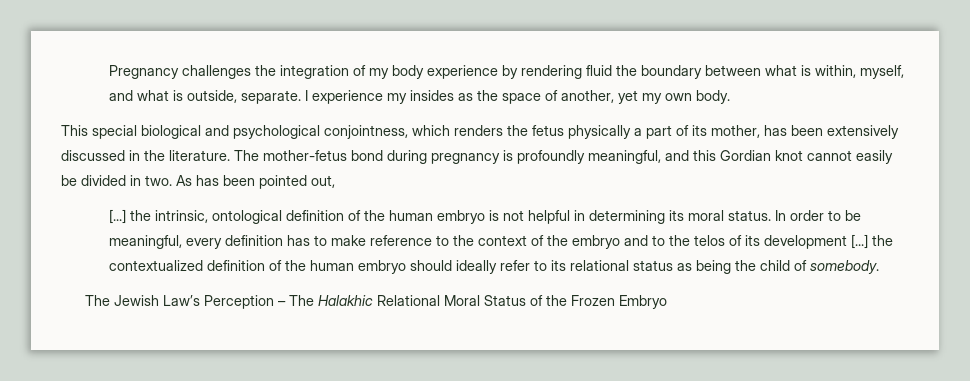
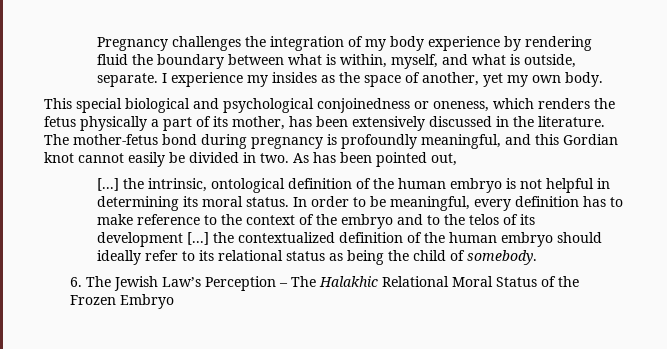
[324,125,408,139] conjointness, -> [317,98,489,113] conjoinedness or oneness,
(879, 267) none -> [70,277,83,287] 6.

